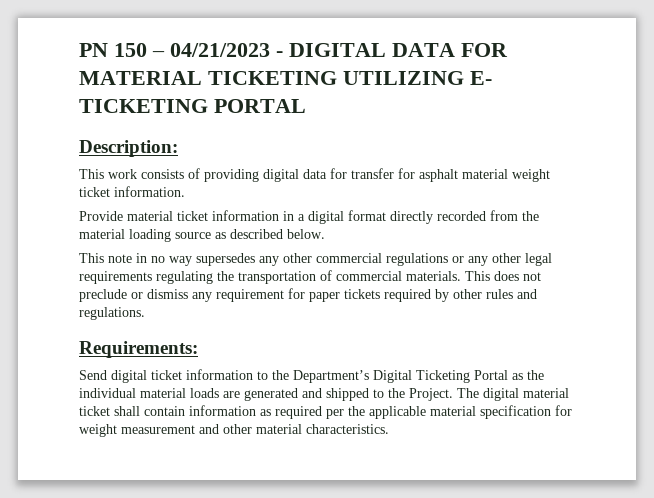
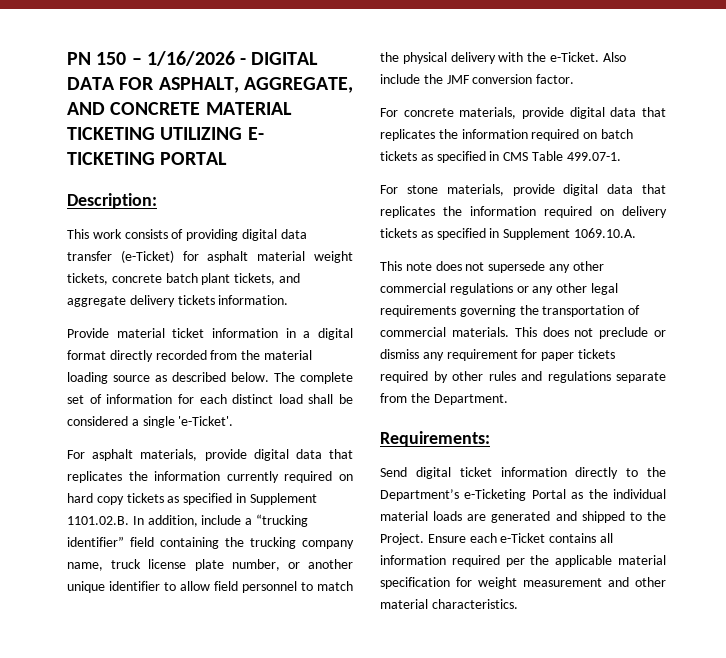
[170,43,270,57] 04/21/2023 -> [146,51,235,66] 1/16/2026
(508, 50) none -> [158,77,353,93] [67,102,201,115] ASPHALT, AGGREGATE, AND CONCRETE
[330,168,394,179] for transfer -> [67,250,174,263] transfer (e-Ticket)
[79,187,110,197] ticket -> [67,273,300,285] [67,295,215,307] tickets, concrete batch plant tickets, and aggregate delivery tickets
[79,253,255,266] // This note in no way supersedes -> [274,372,353,384] [67,394,353,404] [67,416,234,428] [67,449,353,461] [67,471,353,483] [67,493,317,505] [67,514,308,527] [67,536,354,549] [67,559,353,571] [67,581,353,593] [380,52,626,64] [380,74,575,84] [380,107,666,119] [380,129,633,141] [380,151,621,163] [380,184,666,196] [380,206,667,218] [380,228,636,240] [380,261,546,273] The complete set of information for each distinct load shall be considered a single 'e-Ticket'. // For asphalt materials, provide digital data that replicates the information currently required on hard copy tickets as specified in Supplement 1101.02.B. In addition, include a “trucking identifier” field containing the trucking company name, truck license plate number, or another unique identifier to allow field personnel to match the physical delivery with the e-Ticket. Also include the JMF conversion factor. // For concrete materials, provide digital data that replicates the information required on batch tickets as specified in CMS Table 499.07-1. // For stone materials, provide digital data that replicates the information required on delivery tickets as specified in Supplement 1069.10.A. // This note does not supersede
[156,271,213,284] regulating -> [459,305,516,317] governing
[79,307,145,320] regulations. -> [547,371,666,383] [380,393,508,405] regulations separate from the Department.
(253, 374) none -> [575,467,619,479] directly
[373,370,470,383] Digital Ticketing -> [464,489,527,501] e-Ticketing
[457,388,569,401] [79,405,271,416] The digital material ticket shall contain information as -> [427,533,613,543] [380,555,446,565] Ensure each e-Ticket contains all information

